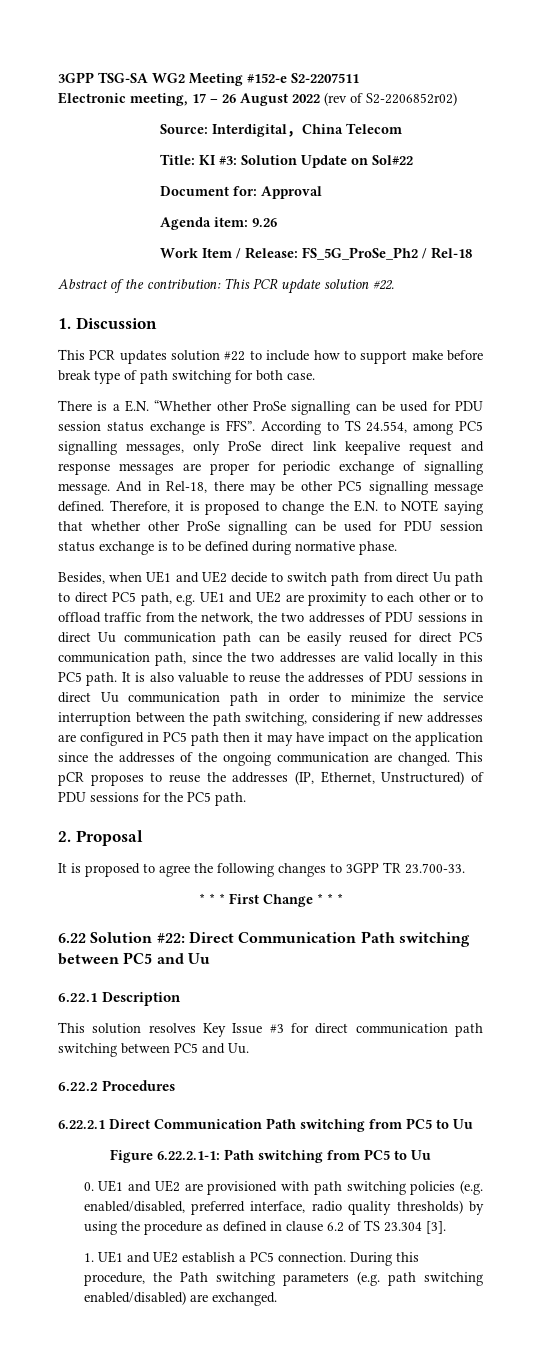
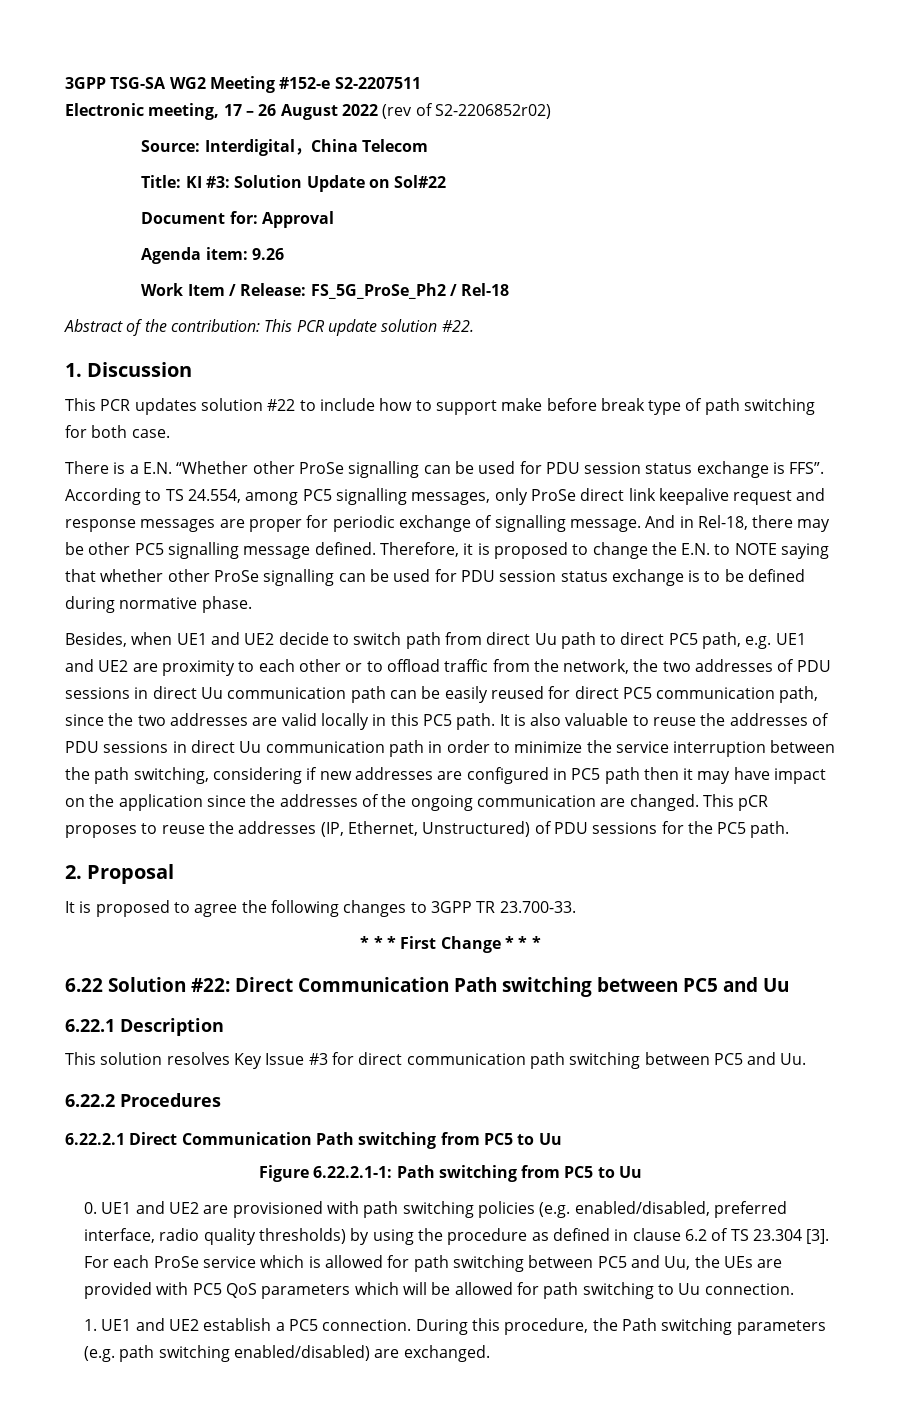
(446, 1227) none -> [84,1255,783,1272] [84,1282,794,1299] For each ProSe service which is allowed for path switching between PC5 and Uu, the UEs are provided with PC5 QoS parameters which will be allowed for path switching to Uu connection.

